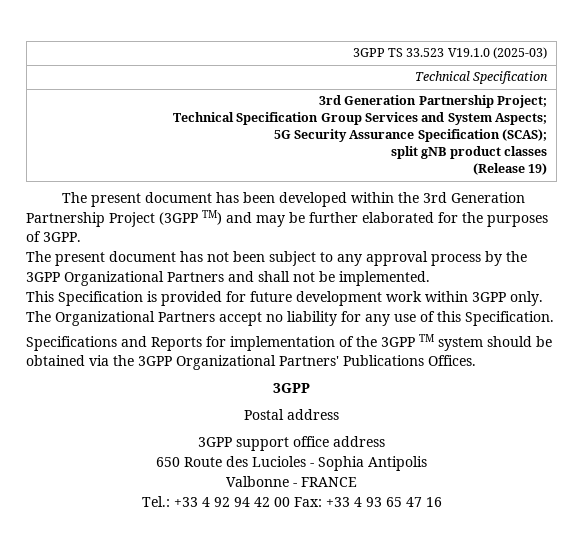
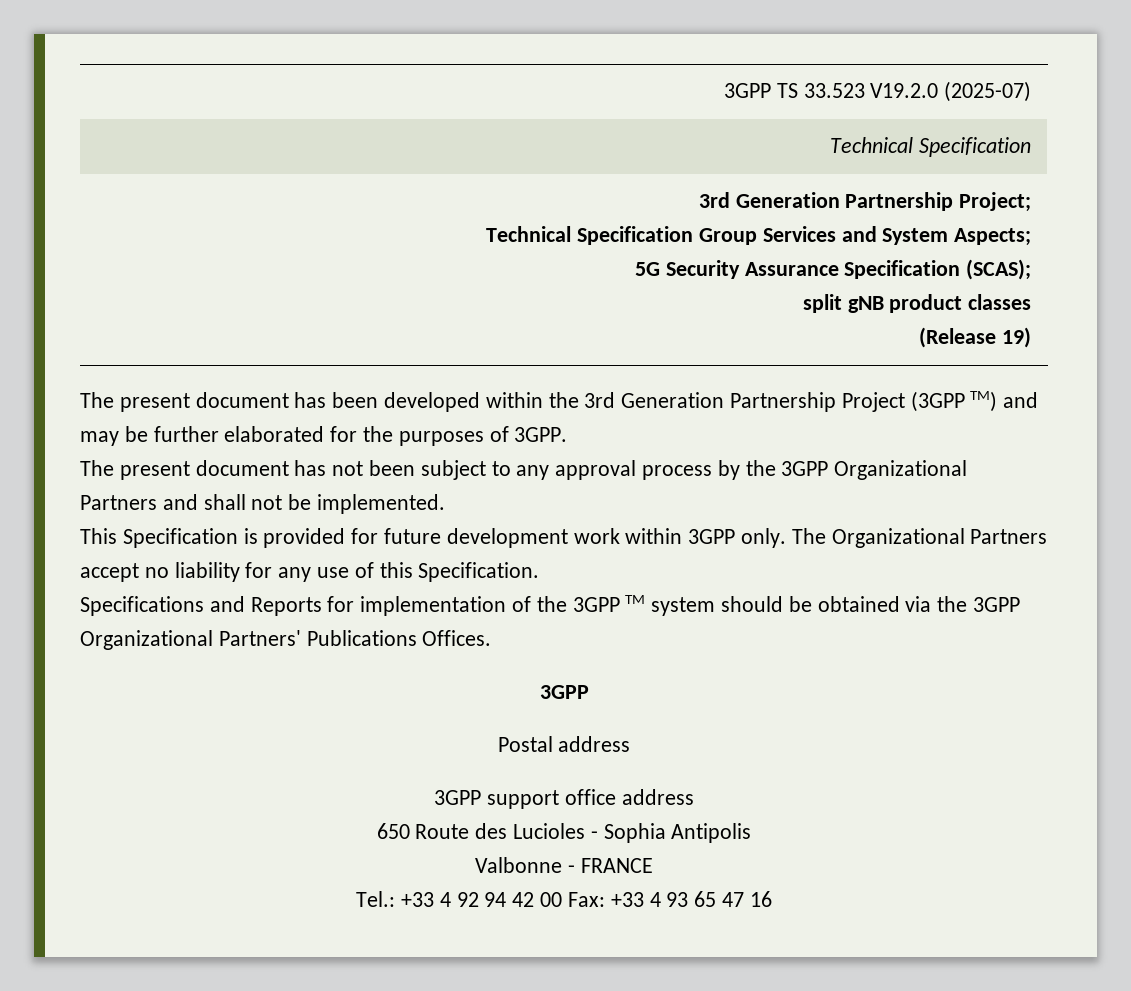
[447,47,548,59] V19.1.0 (2025-03) -> [870,81,1032,102] V19.2.0 (2025-07)

